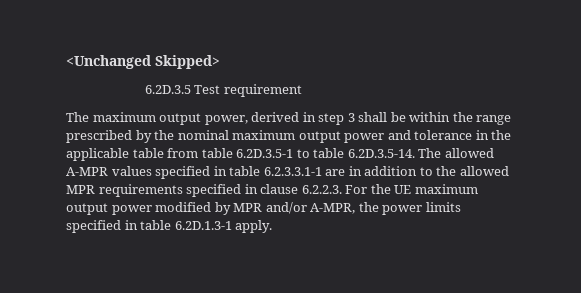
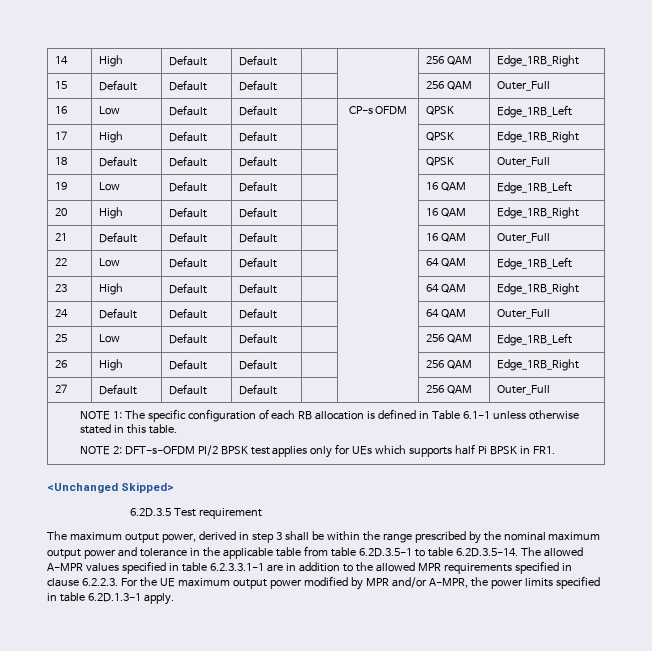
(66, 62) none -> [54,56,68,64] [98,55,123,67] [168,55,207,66] [238,55,277,66] [425,56,472,65] [496,55,579,67] [54,81,67,89] [98,80,137,91] [168,80,207,91] [238,80,277,91] [425,81,472,90] [496,81,550,91] [54,106,67,114] [98,106,120,115] [168,105,207,116] [238,105,277,116] [348,106,408,115] [425,106,454,115] [496,105,572,118] [54,131,67,140] [98,131,123,143] [168,131,207,142] [238,131,277,142] [425,132,454,141] [496,131,579,143] [54,157,67,165] [98,156,137,167] [168,156,207,167] [238,156,277,167] [425,157,454,166] [496,157,550,167] [54,182,67,190] [98,182,120,191] [168,181,207,192] [238,181,277,192] [425,182,466,191] [496,181,572,194] [54,208,67,216] [98,207,123,219] [168,207,207,218] [238,207,277,218] [425,208,466,217] [496,207,579,219] [54,233,67,241] [98,232,137,243] [168,232,207,243] [238,232,277,243] [425,233,466,242] [496,233,550,243] [54,258,67,266] [98,258,120,267] [168,257,207,268] [238,257,277,268] [425,258,466,267] [496,257,572,270] [54,284,67,292] [98,283,123,295] [168,283,207,294] [238,283,277,294] [425,284,466,293] [496,283,579,295] [54,309,68,317] [98,308,137,319] [168,308,207,319] [238,308,277,319] [425,309,466,318] [496,309,550,319] [54,334,67,342] [98,334,120,343] [168,333,207,344] [238,333,277,344] [425,334,472,343] [496,333,572,346] [54,360,67,368] [98,359,123,371] [168,359,207,370] [238,359,277,370] [425,360,472,369] [496,359,579,371] [54,384,67,393] [98,384,137,395] [168,384,207,395] [238,384,277,395] [425,385,472,394] [496,385,550,395] [79,409,580,422] [79,424,177,434] [79,444,556,458] 14 | High | Default | Default | | | 256 QAM | Edge_1RB_Right // 15 | Default | Default | Default | | | 256 QAM | Outer_Full // 16 | Low | Default | Default | | CP-s OFDM | QPSK | Edge_1RB_Left // 17 | High | Default | Default | | | QPSK | Edge_1RB_Right // 18 | Default | Default | Default | | | QPSK | Outer_Full // 19 | Low | Default | Default | | | 16 QAM | Edge_1RB_Left // 20 | High | Default | Default | | | 16 QAM | Edge_1RB_Right // 21 | Default | Default | Default | | | 16 QAM | Outer_Full // 22 | Low | Default | Default | | | 64 QAM | Edge_1RB_Left // 23 | High | Default | Default | | | 64 QAM | Edge_1RB_Right // 24 | Default | Default | Default | | | 64 QAM | Outer_Full // 25 | Low | Default | Default | | | 256 QAM | Edge_1RB_Left // 26 | High | Default | Default | | | 256 QAM | Edge_1RB_Right // 27 | Default | Default | Default | | | 256 QAM | Outer_Full // NOTE 1: The specific configuration of each RB allocation is defined in Table 6.1-1 unless otherwise stated in this table. // NOTE 2: DFT-s-OFDM PI/2 BPSK test applies only for UEs which supports half Pi BPSK in FR1. //

